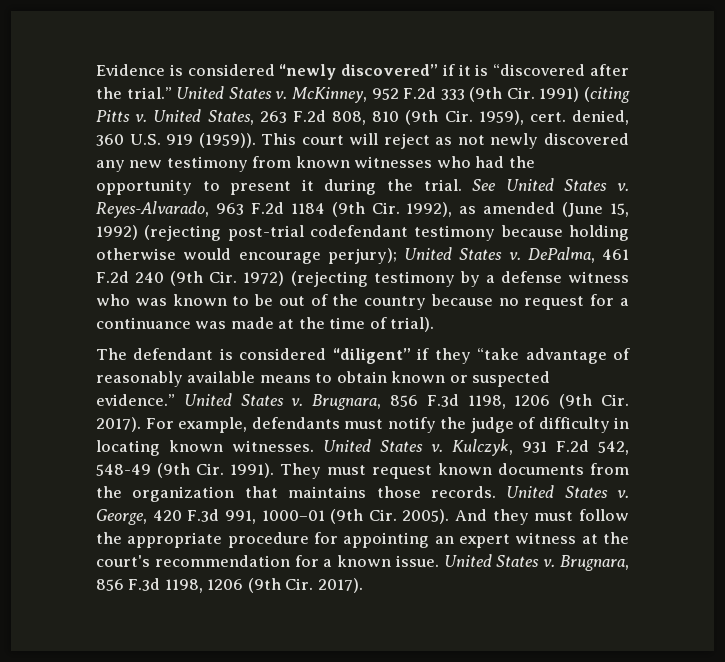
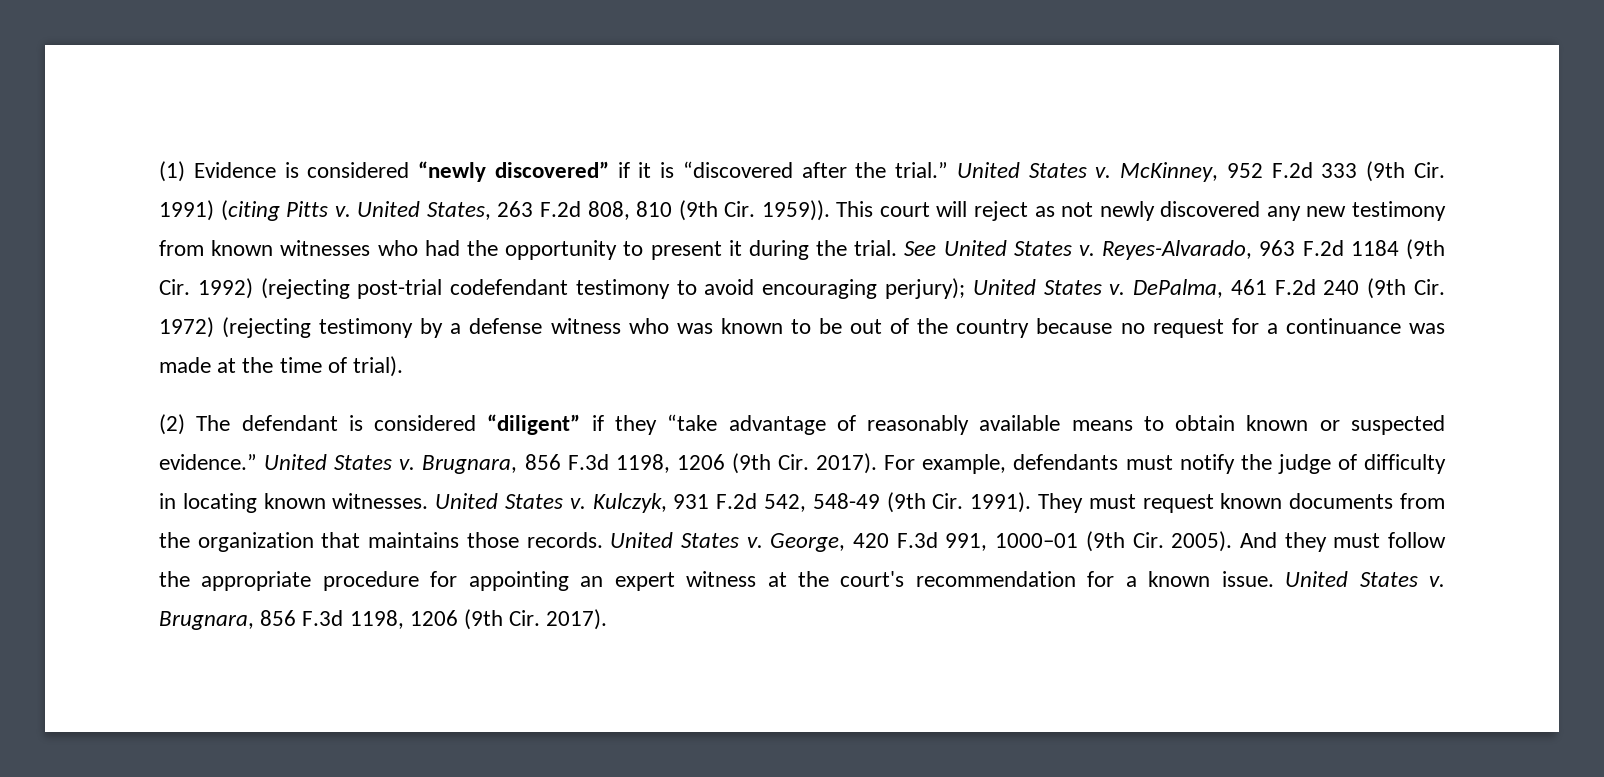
(96, 70) none -> [159,161,185,182] (1)
[478,110,629,125] [96,133,256,148] 1959), cert. denied, 360 U.S. 919 (1959)). -> [761,200,830,221] 1959)).
[406,202,630,217] 1992), as amended (June 15, -> (190, 287) none
[500,225,629,241] [96,248,321,264] because holding otherwise would encourage -> [676,279,878,299] to avoid encouraging
(435, 324) none -> [159,414,185,435] (2)

